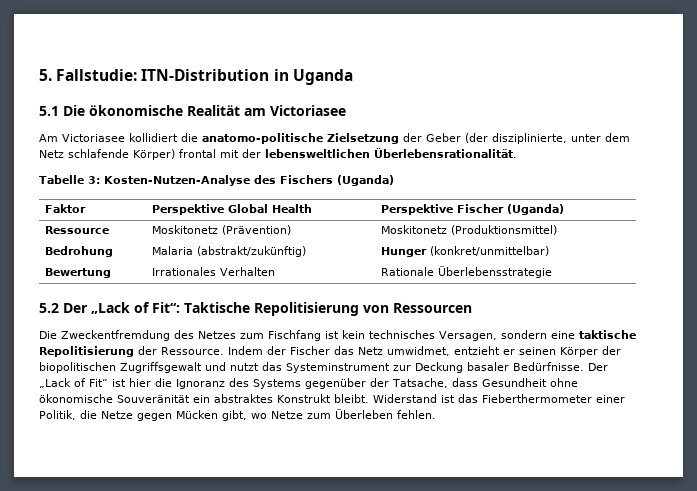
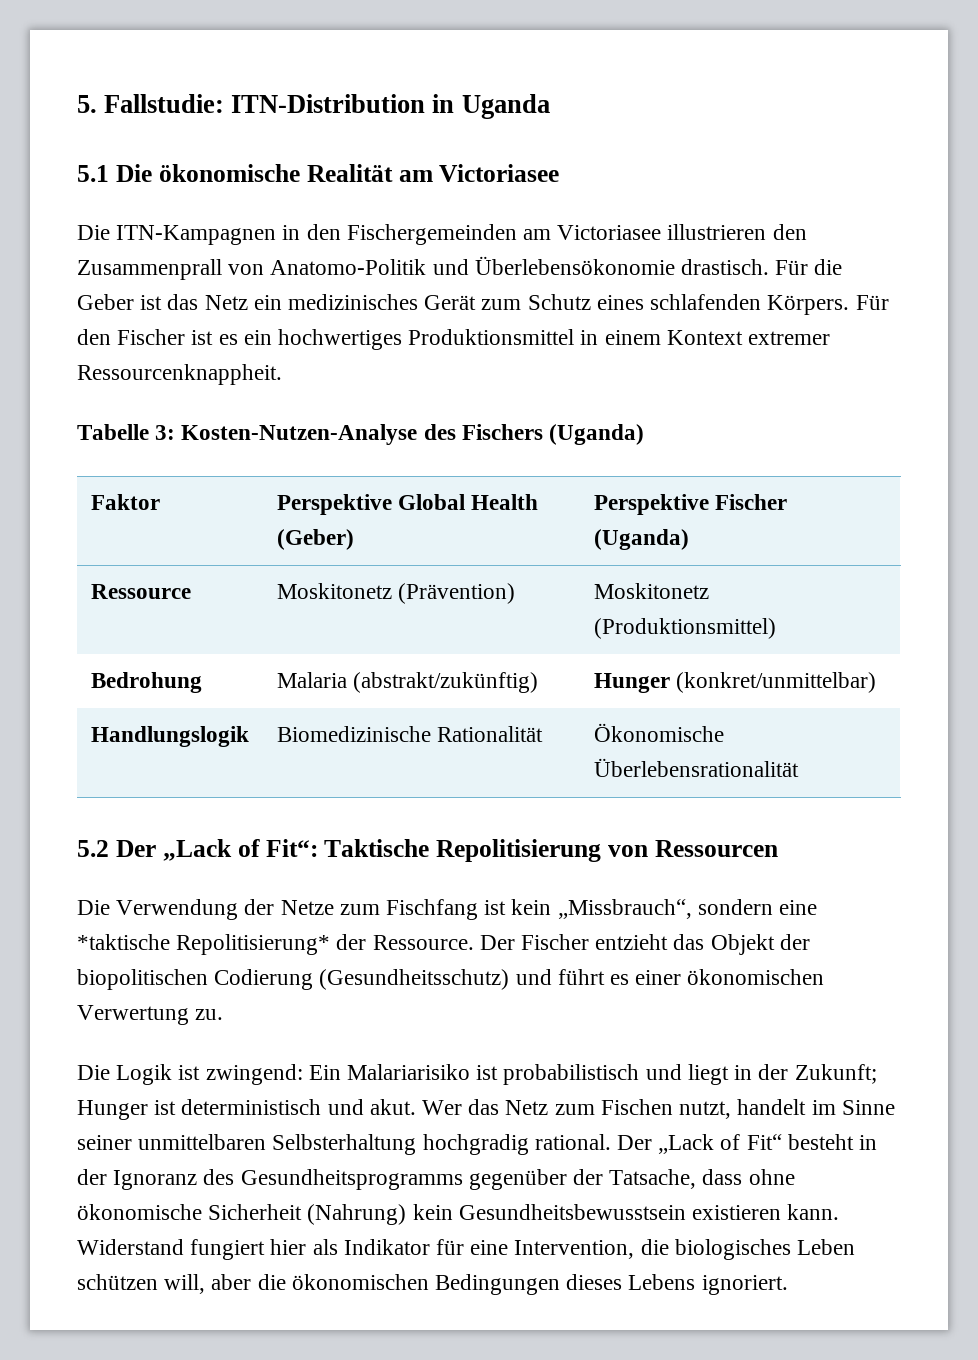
[39,133,630,144] [39,148,517,160] Am Victoriasee kollidiert die anatomo-politische Zielsetzung der Geber (der disziplinierte, unter dem Netz schlafende Körper) frontal mit der lebensweltlichen Überlebensrationalität. -> [77,224,807,245] [77,256,843,280] [77,294,889,315] [77,329,831,350] [77,364,282,385] Die ITN-Kampagnen in den Fischergemeinden am Victoriasee illustrieren den Zusammenprall von Anatomo-Politik und Überlebensökonomie drastisch. Für die Geber ist das Netz ein medizinisches Gerät zum Schutz eines schlafenden Körpers. Für den Fischer ist es ein hochwertiges Produktionsmittel in einem Kontext extremer Ressourcenknappheit.
(313, 208) none -> [276,529,354,550] (Geber)
[45,268,112,278] [152,267,276,276] [381,266,553,278] Bewertung | Irrationales Verhalten | Rationale Überlebensstrategie -> [90,726,249,747] [276,726,543,742] [593,723,724,742] [593,758,799,777] Handlungslogik | Biomedizinische Rationalität | Ökonomische Überlebensrationalität
[61,330,236,341] Zweckentfremdung des Netzes -> [116,899,334,920] Verwendung der Netze
[369,330,636,341] [39,346,621,357] [39,362,584,373] technisches Versagen, sondern eine taktische Repolitisierung der Ressource. Indem der Fischer das Netz umwidmet, entzieht er seinen Körper der biopolitischen Zugriffsgewalt und nutzt das Systeminstrument zur Deckung basaler Bedürfnisse. -> [557,899,818,919] [77,934,810,955] [77,969,825,990] [77,1005,224,1025] [77,1064,877,1085] [77,1099,895,1120] [77,1134,611,1155] „Missbrauch“, sondern eine *taktische Repolitisierung* der Ressource. Der Fischer entzieht das Objekt der biopolitischen Codierung (Gesundheitsschutz) und führt es einer ökonomischen Verwertung zu. // Die Logik ist zwingend: Ein Malariarisiko ist probabilistisch und liegt in der Zukunft; Hunger ist deterministisch und akut. Wer das Netz zum Fischen nutzt, handelt im Sinne seiner unmittelbaren Selbsterhaltung hochgradig rational.
[112,378,172,387] ist hier die -> [787,1134,878,1150] [77,1169,107,1185] besteht in der
[253,379,301,389] Systems -> [240,1169,463,1190] Gesundheitsprogramms
[481,378,547,387] Gesundheit -> (743, 1177) none
[117,394,625,403] [39,409,436,421] Souveränität ein abstraktes Konstrukt bleibt. Widerstand ist das Fieberthermometer einer Politik, die Netze gegen Mücken gibt, wo Netze zum Überleben fehlen. -> [208,1204,840,1225] [77,1239,856,1260] [77,1274,788,1295] Sicherheit (Nahrung) kein Gesundheitsbewusstsein existieren kann. Widerstand fungiert hier als Indikator für eine Intervention, die biologisches Leben schützen will, aber die ökonomischen Bedingungen dieses Lebens ignoriert.

